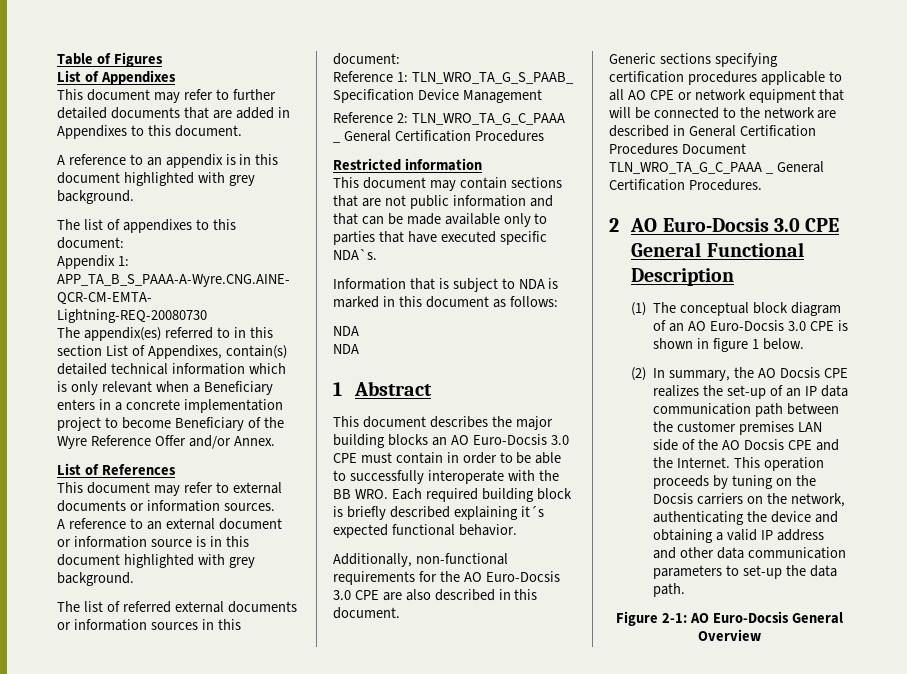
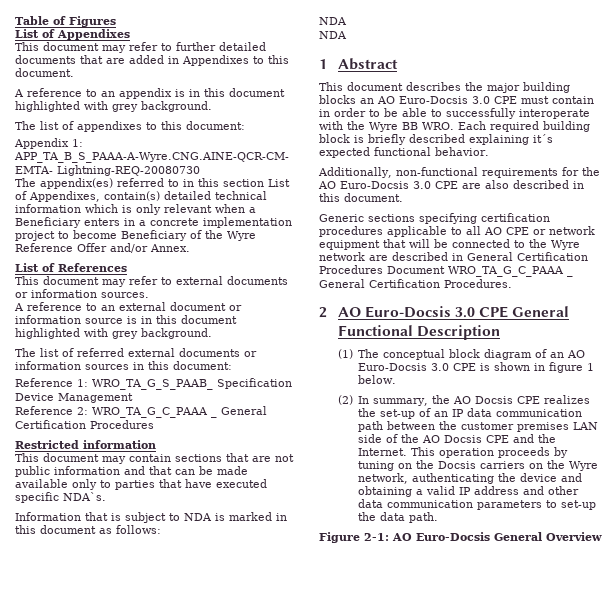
[411,72,574,84] TLN_WRO_TA_G_S_PAAB_ -> [92,379,213,390] WRO_TA_G_S_PAAB_
[411,113,565,125] TLN_WRO_TA_G_C_PAAA -> [92,407,208,418] WRO_TA_G_C_PAAA
(559, 475) none -> [369,122,398,132] Wyre
(760, 112) none -> [551,240,580,250] Wyre
[609,162,762,174] TLN_WRO_TA_G_C_PAAA -> [448,266,564,277] WRO_TA_G_C_PAAA
(788, 498) none -> [569,461,599,471] Wyre

